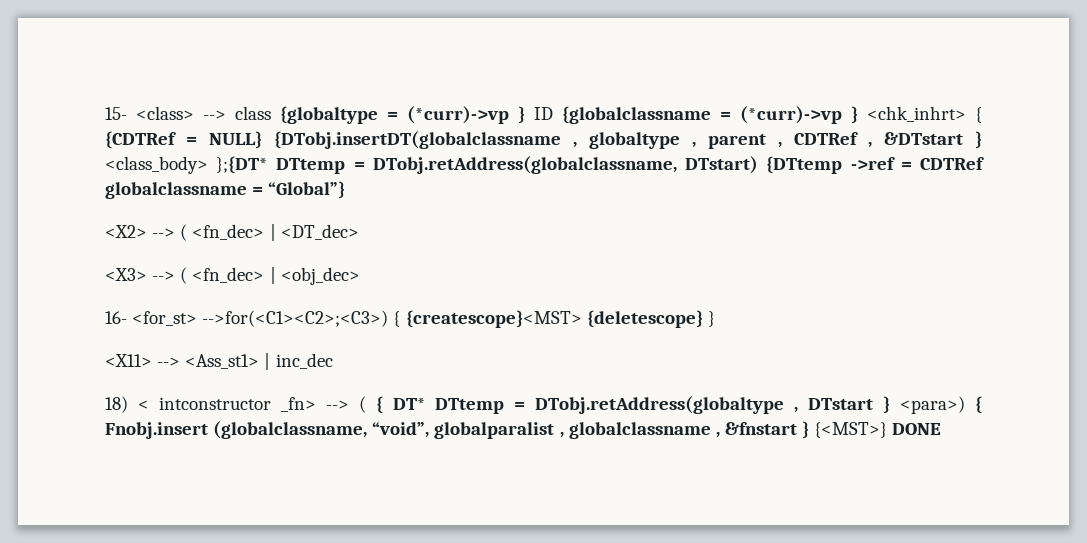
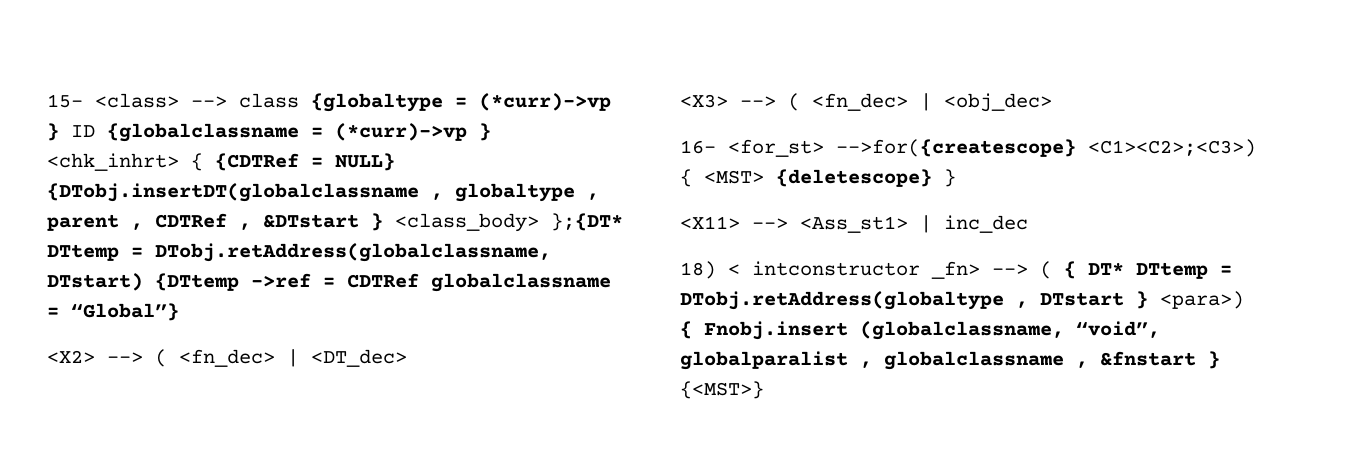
[202,310,582,328] -->for(<C1><C2>;<C3>) { {createscope}<MST> -> [836,139,1256,157] [680,169,764,187] -->for({createscope} <C1><C2>;<C3>) { <MST>
[892,423,942,435] DONE -> (764, 390) none

